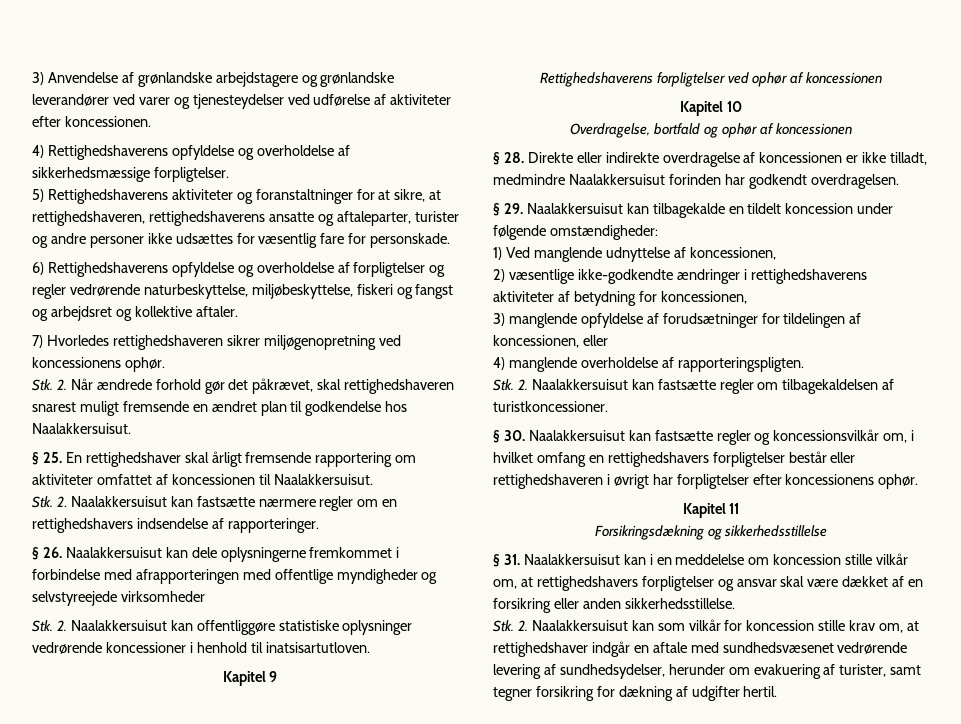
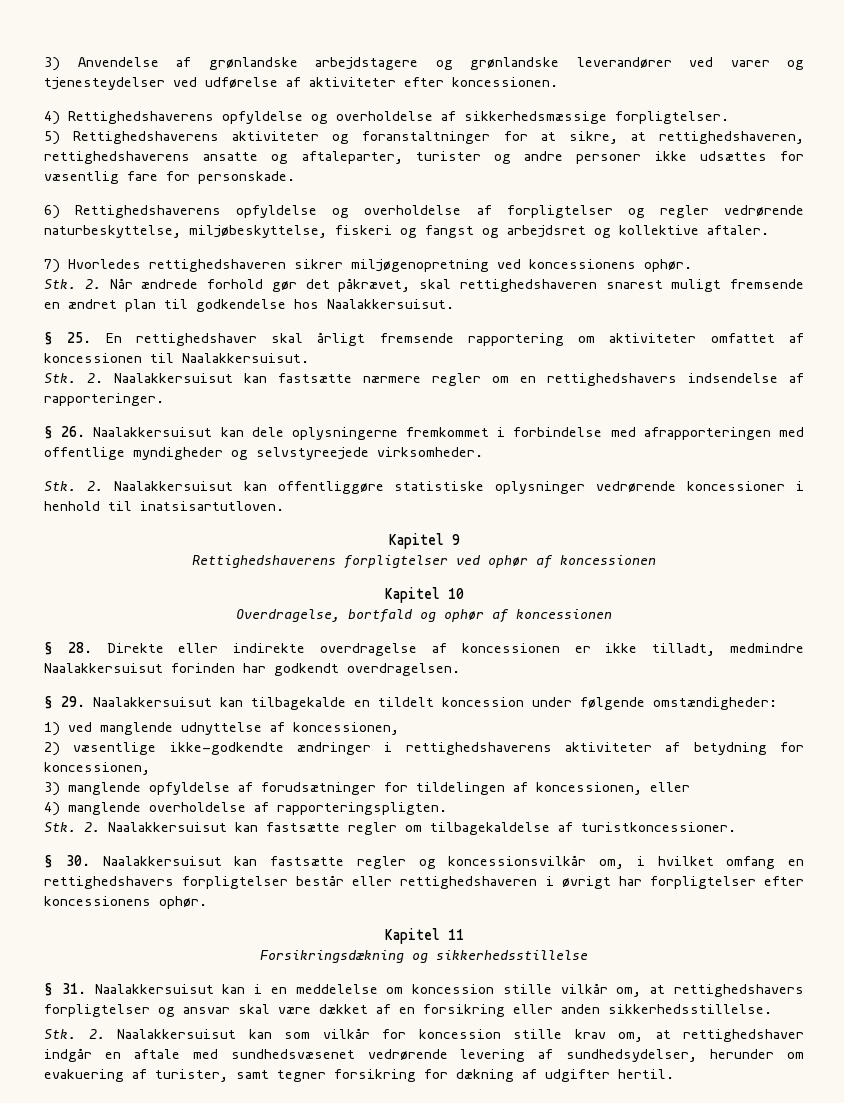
[120,591,205,602] virksomheder -> [377,447,483,457] virksomheder.
[505,247,530,258] Ved -> [68,722,92,732] ved
[782,379,879,394] tilbagekaldelsen -> [430,822,550,835] tilbagekaldelse

